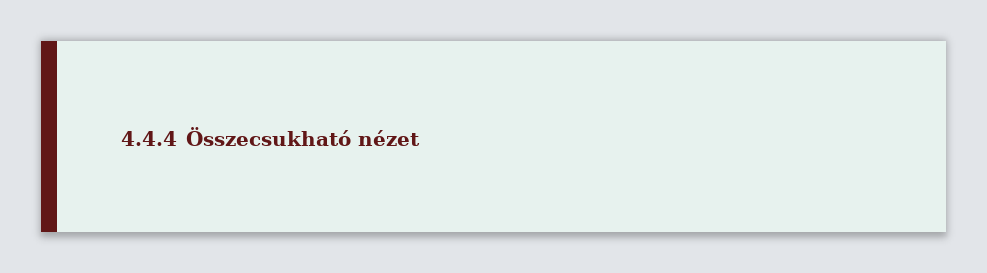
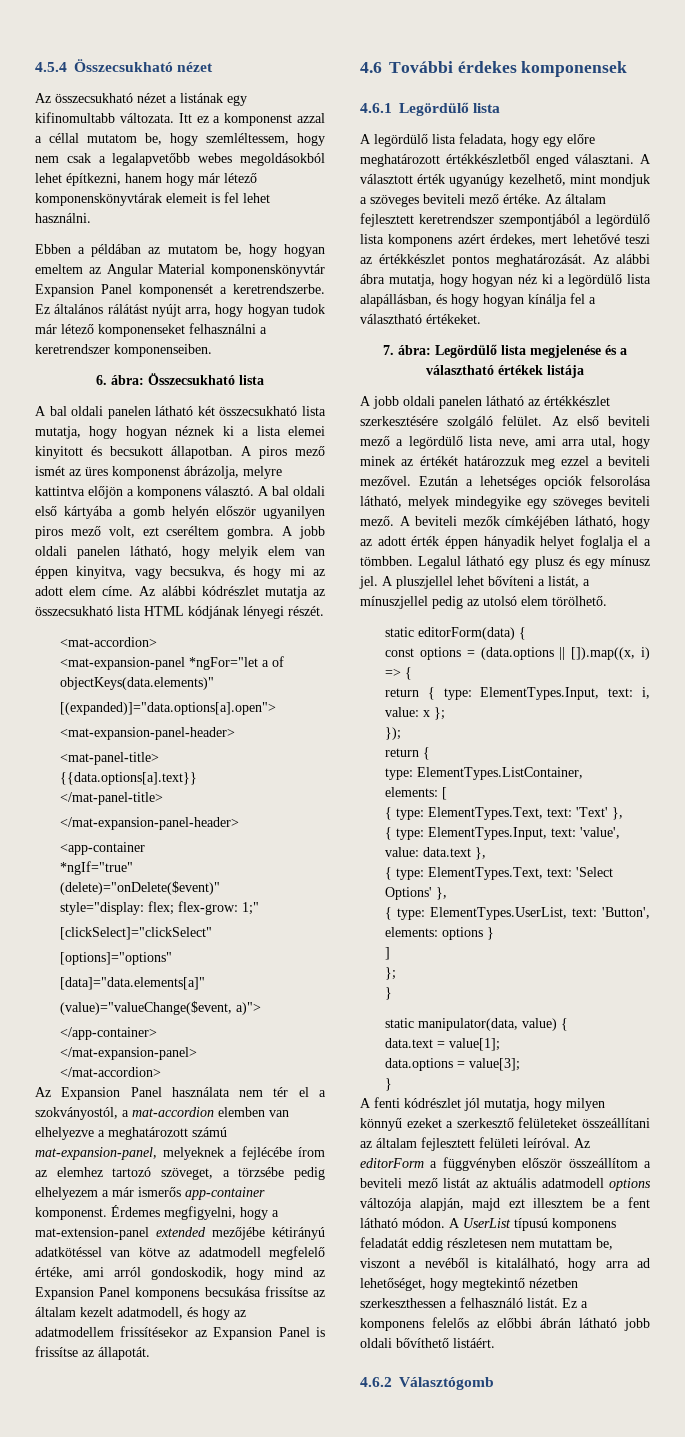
[121,131,177,146] 4.4.4 -> [35,62,67,72] 4.5.4
(421, 138) none -> [35,93,247,106] [35,112,325,126] [35,133,325,146] [35,153,325,166] [35,173,257,186] [35,192,270,206] [35,213,91,223] [35,244,325,257] [35,264,325,277] [35,284,325,297] [35,304,325,317] [35,323,267,337] [35,344,212,357] [96,373,264,385] [35,406,326,419] [35,426,325,439] [35,446,325,459] [35,466,282,479] [35,486,325,499] [35,506,325,519] [35,526,325,539] [35,546,325,559] [35,566,325,579] [35,586,325,599] [35,606,324,619] [60,637,158,647] [60,656,285,670] [60,677,215,690] [60,702,277,715] [60,727,236,740] [60,752,160,765] [60,772,198,785] [60,792,164,805] [60,817,240,830] [60,842,146,855] [60,861,134,875] [60,881,221,895] [60,901,260,915] [60,927,213,940] [60,952,173,965] [60,977,206,990] [60,1001,262,1015] [60,1027,158,1040] [60,1047,198,1060] [60,1067,162,1077] [35,1087,326,1100] [35,1107,289,1120] [35,1127,227,1140] [35,1146,325,1160] [35,1167,325,1180] [35,1187,265,1200] [35,1205,279,1220] [35,1227,325,1240] [35,1246,325,1260] [35,1267,325,1280] [35,1286,325,1300] [35,1307,246,1320] [35,1326,325,1340] [35,1346,150,1360] [360,61,628,77] [360,102,501,116] [360,133,595,147] [360,154,651,167] [360,174,650,187] [360,194,606,207] [360,213,650,227] [360,234,650,247] [360,254,650,267] [360,274,651,287] [360,293,596,307] [360,314,481,324] [383,344,627,358] [426,365,584,378] [360,396,610,409] [360,415,650,429] [360,436,650,449] [360,456,650,469] [360,475,651,489] [360,496,650,509] [360,516,650,529] [360,535,651,549] [360,556,650,569] [359,576,590,589] [360,596,607,609] [385,627,527,640] [385,647,650,660] [385,667,413,680] [385,687,650,700] [385,707,446,720] [385,727,402,740] [385,747,431,760] [385,767,584,780] [385,787,448,800] [385,807,624,820] [385,827,621,840] [385,847,487,860] [385,867,614,880] [385,887,448,900] [385,907,650,920] [385,927,495,940] [385,947,391,960] [385,967,397,980] [385,987,393,1000] [385,1018,569,1031] [385,1038,501,1051] [385,1058,521,1071] [385,1078,393,1091] [360,1097,605,1111] [360,1117,650,1131] [360,1137,590,1151] [360,1157,651,1171] [360,1178,651,1191] [360,1197,650,1211] [360,1218,616,1231] [360,1237,613,1251] [360,1258,650,1271] [360,1278,578,1291] [360,1297,588,1308] [360,1317,650,1331] [360,1338,495,1348] [360,1377,494,1390] // Az összecsukható nézet a listának egy kifinomultabb változata. Itt ez a komponenst azzal a céllal mutatom be, hogy szemléltessem, hogy nem csak a legalapvetőbb webes megoldásokból lehet építkezni, hanem hogy már létező komponenskönyvtárak elemeit is fel lehet használni. // Ebben a példában az mutatom be, hogy hogyan emeltem az Angular Material komponenskönyvtár Expansion Panel komponensét a keretrendszerbe. Ez általános rálátást nyújt arra, hogy hogyan tudok már létező komponenseket felhasználni a keretrendszer komponenseiben. // 6. ábra: Összecsukható lista // A bal oldali panelen látható két összecsukható lista mutatja, hogy hogyan néznek ki a lista elemei kinyitott és becsukott állapotban. A piros mező ismét az üres komponenst ábrázolja, melyre kattintva előjön a komponens választó. A bal oldali első kártyába a gomb helyén először ugyanilyen piros mező volt, ezt cseréltem gombra. A jobb oldali panelen látható, hogy melyik elem van éppen kinyitva, vagy becsukva, és hogy mi az adott elem címe. Az alábbi kódrészlet mutatja az összecsukható lista HTML kódjának lényegi részét. // <mat-accordion> // <mat-expansion-panel *ngFor="let a of objectKeys(data.elements)" // [(expanded)]="data.options[a].open"> // <mat-expansion-panel-header> // <mat-panel-title> // {{data.options[a].text}} // </mat-panel-title> // </mat-expansion-panel-header> // <app-container // *ngIf="true" // (delete)="onDelete($event)" // style="display: flex; flex-grow: 1;" // [clickSelect]="clickSelect" // [options]="options" // [data]="data.elements[a]" // (value)="valueChange($event, a)"> // </app-container> // </mat-expansion-panel> // </mat-accordion> // Az Expansion Panel használata nem tér el a szokványostól, a mat-accordion elemben van elhelyezve a meghatározott számú mat-expansion-panel, melyeknek a fejlécébe írom az elemhez tartozó szöveget, a törzsébe pedig elhelyezem a már ismerős app-container komponenst. Érdemes megfigyelni, hogy a mat-extension-panel extended mezőjébe kétirányú adatkötéssel van kötve az adatmodell megfelelő értéke, ami arról gondoskodik, hogy mind az Expansion Panel komponens becsukása frissítse az általam kezelt adatmodell, és hogy az adatmodellem frissítésekor az Expansion Panel is frissítse az állapotát. // 4.6 További érdekes komponensek // 4.6.1 Legördülő lista // A legördülő lista feladata, hogy egy előre meghatározott értékkészletből enged választani. A választott érték ugyanúgy kezelhető, mint mondjuk a szöveges beviteli mező értéke. Az általam fejlesztett keretrendszer szempontjából a legördülő lista komponens azért érdekes, mert lehetővé teszi az értékkészlet pontos meghatározását. Az alábbi ábra mutatja, hogy hogyan néz ki a legördülő lista alapállásban, és hogy hogyan kínálja fel a választható értékeket. // 7. ábra: Legördülő lista megjelenése és a választható értékek listája // A jobb oldali panelen látható az értékkészlet szerkesztésére szolgáló felület. Az első beviteli mező a legördülő lista neve, ami arra utal, hogy minek az értékét határozzuk meg ezzel a beviteli mezővel. Ezután a lehetséges opciók felsorolása látható, melyek mindegyike egy szöveges beviteli mező. A beviteli mezők címkéjében látható, hogy az adott érték éppen hányadik helyet foglalja el a tömbben. Legalul látható egy plusz és egy mínusz jel. A pluszjellel lehet bővíteni a listát, a mínuszjellel pedig az utolsó elem törölhető. // static editorForm(data) { // const options = (data.options || []).map((x, i) => { // return { type: ElementTypes.Input, text: i, value: x }; // }); // return { // type: ElementTypes.ListContainer, // elements: [ // { type: ElementTypes.Text, text: 'Text' }, // { type: ElementTypes.Input, text: 'value', value: data.text }, // { type: ElementTypes.Text, text: 'Select Options' }, // { type: ElementTypes.UserList, text: 'Button', elements: options } // ] // }; // } // static manipulator(data, value) { // data.text = value[1]; // data.options = value[3]; // } // A fenti kódrészlet jól mutatja, hogy milyen könnyű ezeket a szerkesztő felületeket összeállítani az általam fejlesztett felületi leíróval. Az editorForm a függvényben először összeállítom a beviteli mező listát az aktuális adatmodell options változója alapján, majd ezt illesztem be a fent látható módon. A UserList típusú komponens feladatát eddig részletesen nem mutattam be, viszont a nevéből is kitalálható, hogy arra ad lehetőséget, hogy megtekintő nézetben szerkeszthessen a felhasználó listát. Ez a komponens felelős az előbbi ábrán látható jobb oldali bővíthető listáért. // 4.6.2 Választógomb

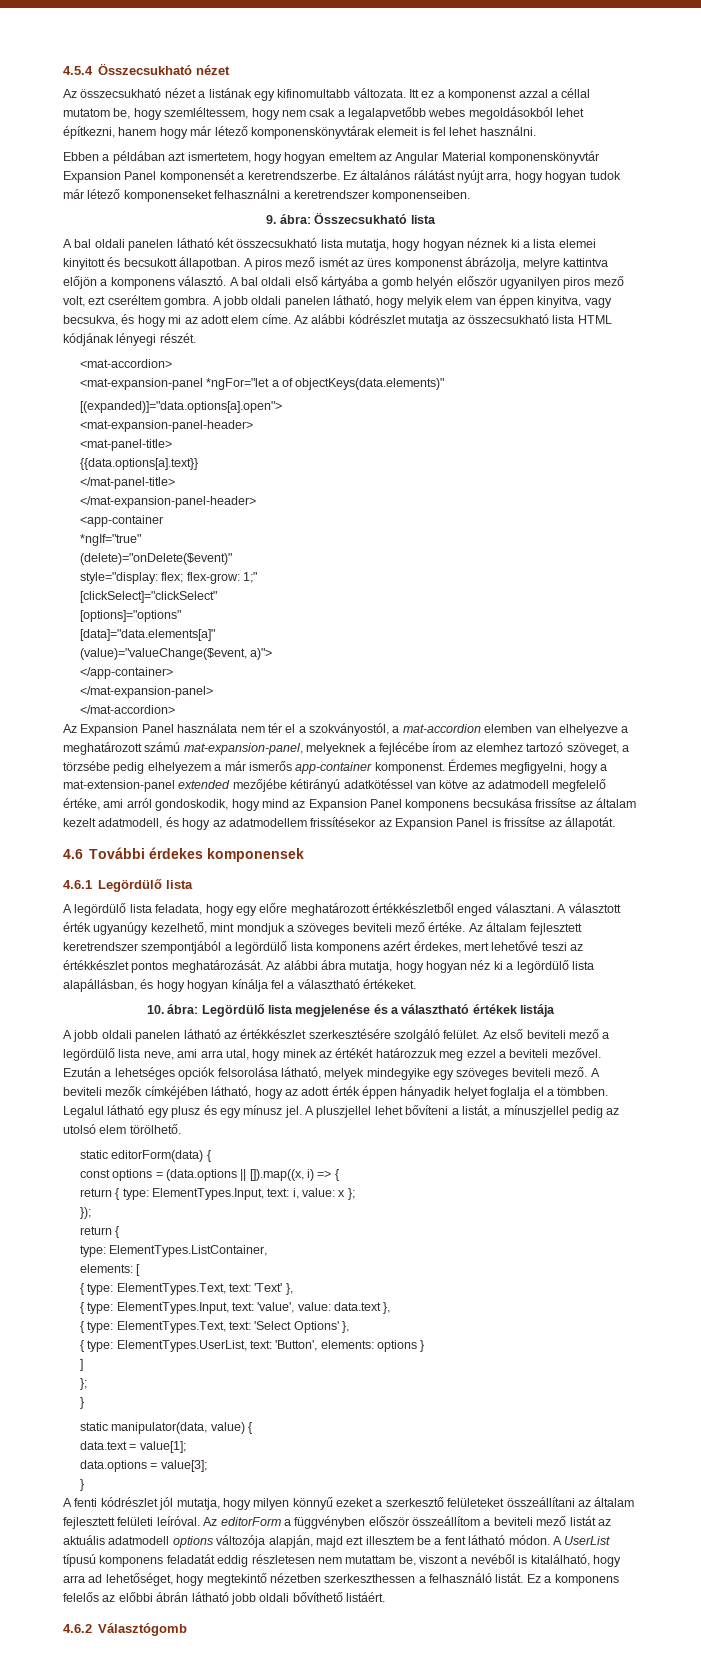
[148,244,242,256] az mutatom be, -> [168,152,251,163] azt ismertetem,
[96,375,107,385] 6. -> [266,215,277,224] 9.
[383,345,394,355] 7. -> [146,1005,164,1014] 10.

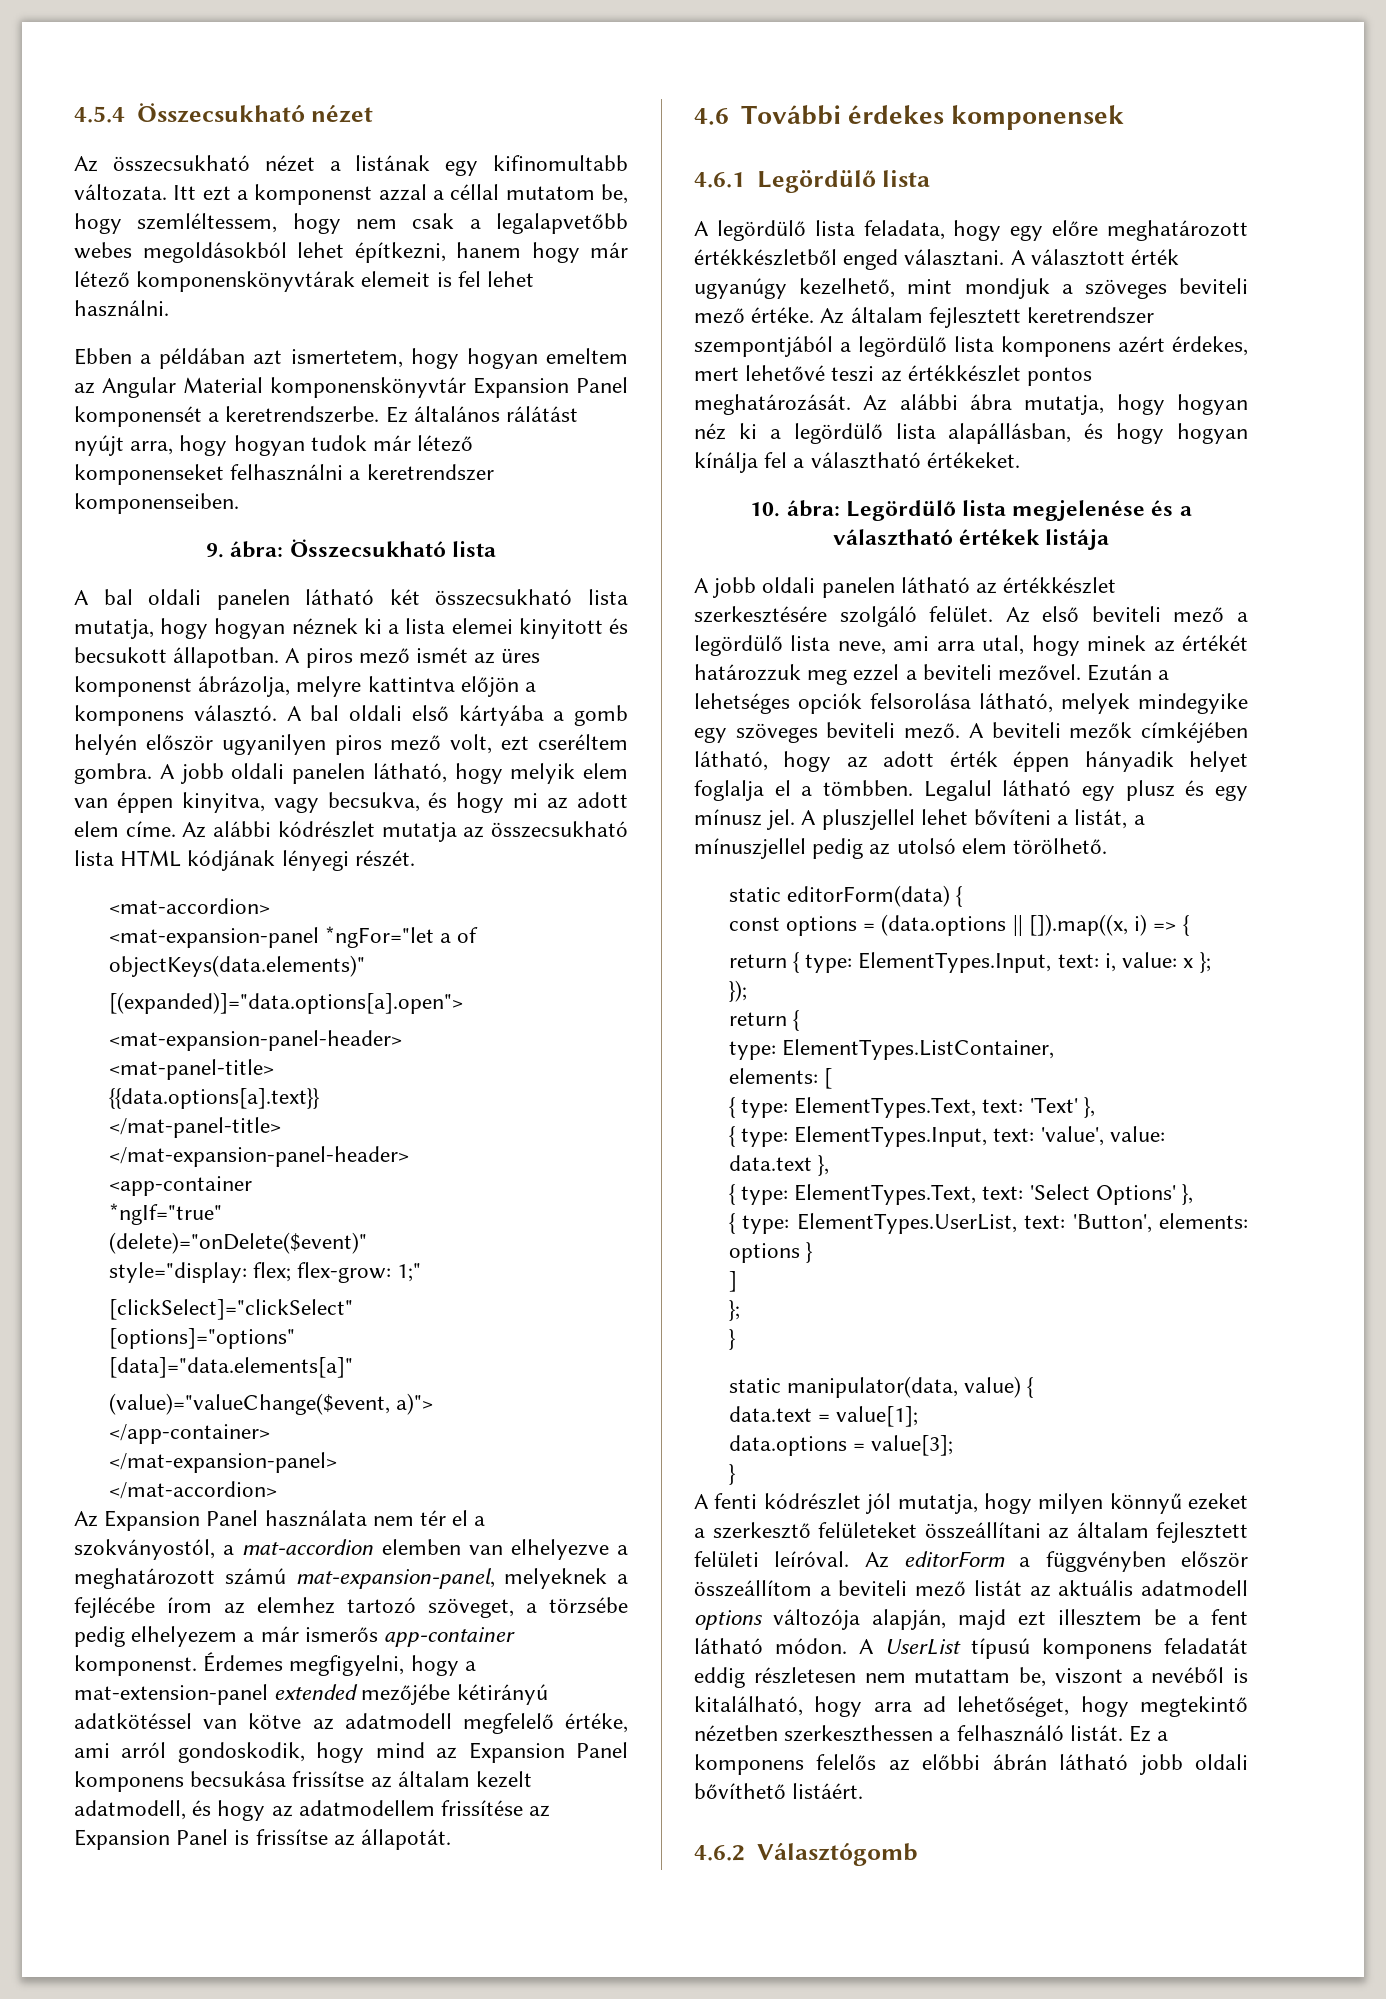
[421,91,435,98] ez -> [202,186,231,201] ezt
[310,817,376,827] frissítésekor -> [441,1800,524,1816] frissítése

